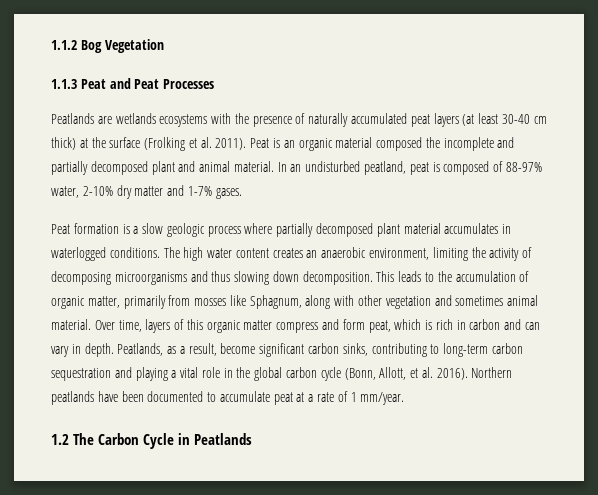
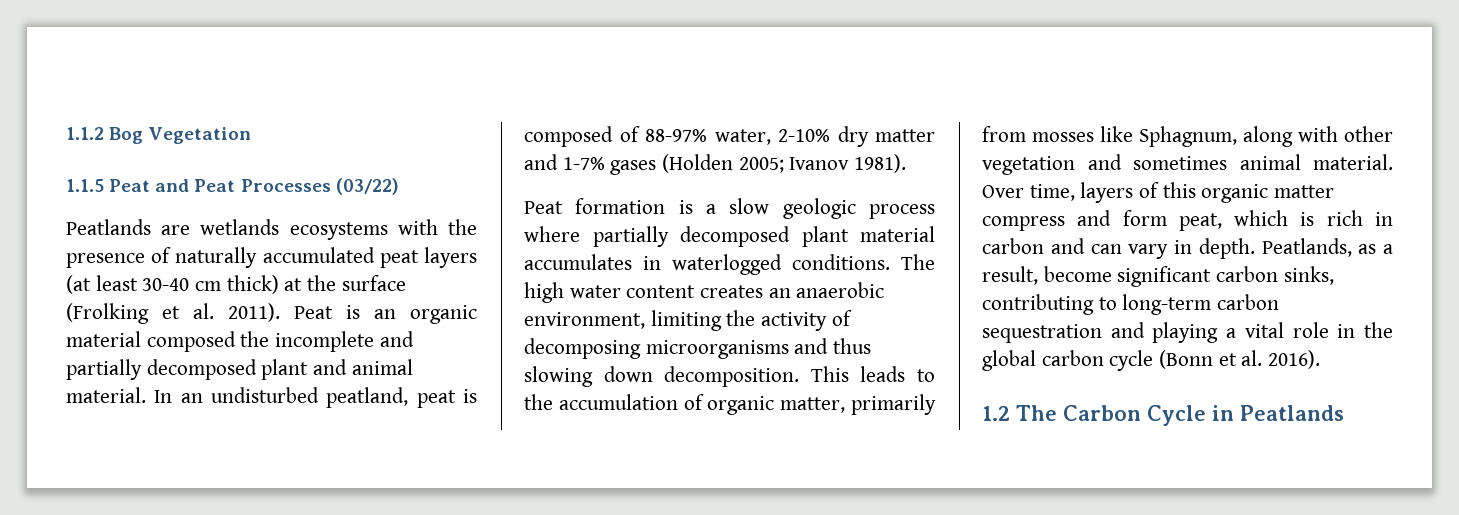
[51,79,77,89] 1.1.3 -> [66,179,104,192] 1.1.5
(215, 84) none -> [335,178,399,195] (03/22)
[215,188,242,199] gases. -> [610,154,907,175] gases (Holden 2005; Ivanov 1981).
[344,367,407,380] (Bonn, Allott, -> [1159,350,1214,369] (Bonn
[471,367,513,378] [51,391,405,405] Northern peatlands have been documented to accumulate peat at a rate of 1 mm/year. -> (1321, 359) none

